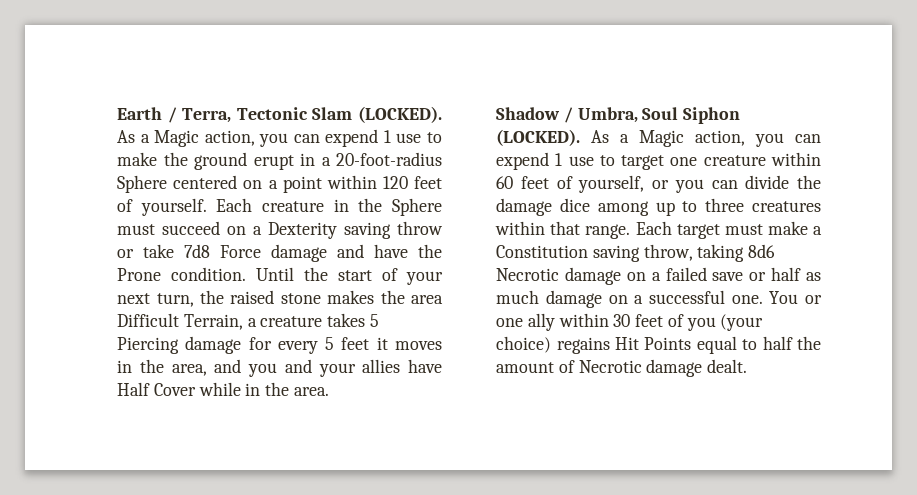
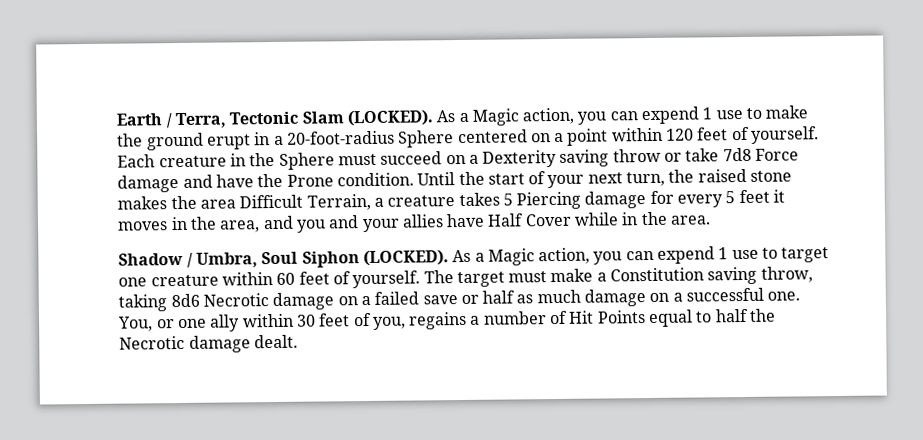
[578,175,821,193] [496,198,821,216] [495,221,672,239] yourself, or you can divide the damage dice among up to three creatures within that range. Each -> [352,270,454,289] yourself. The
[769,291,799,304] You -> [118,316,154,332] You,
[686,314,764,331] [496,336,610,354] you (your choice) regains -> [372,310,569,330] you, regains a number of
[496,360,575,373] amount of -> (777, 315) none

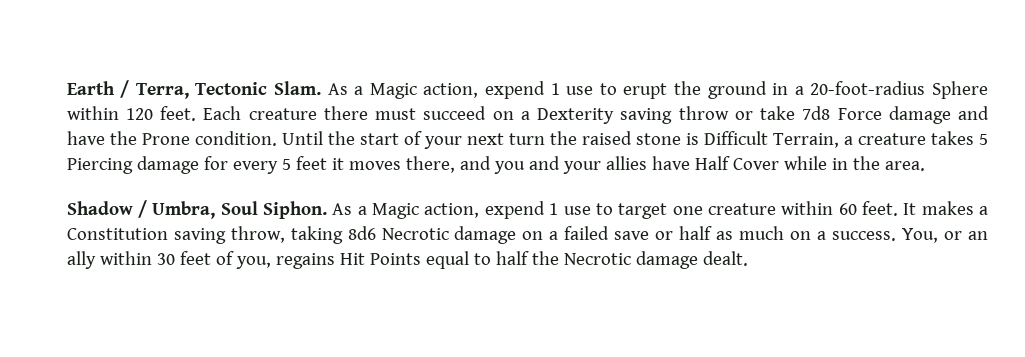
[301,105,809,127] Slam (LOCKED). As a Magic action, you can expend 1 use to make -> [274,81,668,99] Slam. As a Magic action, expend 1 use to erupt
[206,134,251,150] erupt -> (767, 90) none
[457,126,820,146] [117,152,335,170] centered on a point within 120 feet of yourself. Each creature in the Sphere -> [66,106,368,121] within 120 feet. Each creature there
[626,171,666,187] turn, -> [508,133,545,145] turn
[117,195,236,210] makes the area -> [685,133,699,145] is
[170,216,261,233] in the area, -> [405,156,455,173] there,
[301,247,654,268] Siphon (LOCKED). As a Magic action, you can -> [263,201,480,219] Siphon. As a Magic action,
[298,268,594,289] feet of yourself. The target must make -> [861,201,974,216] feet. It makes
[584,287,801,307] damage on a successful one. -> [790,231,897,241] on a success.
[177,318,207,329] one -> [967,231,988,240] an
[470,310,569,325] a number of -> (335, 261) none

